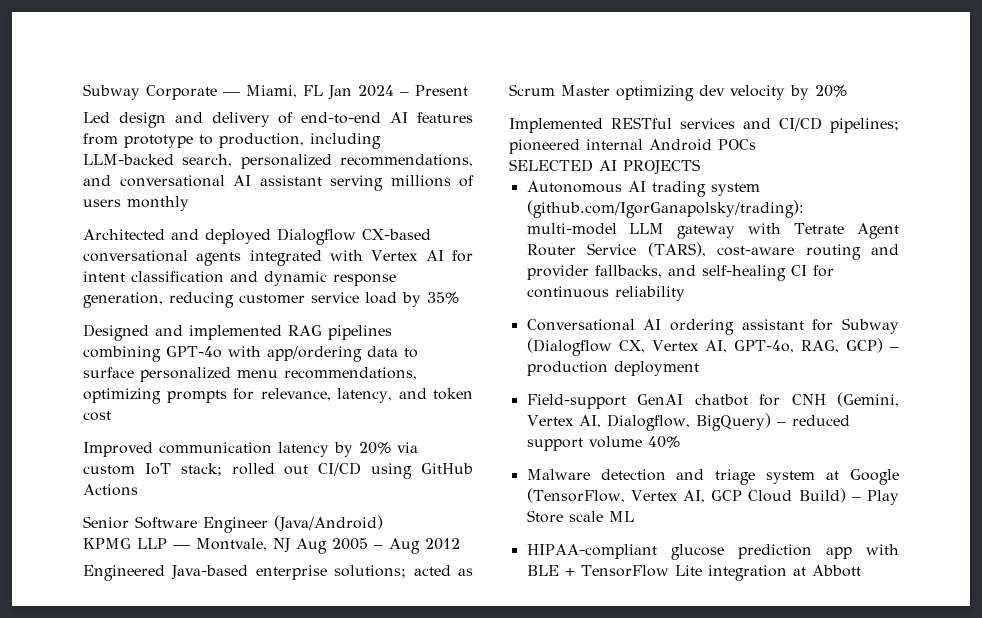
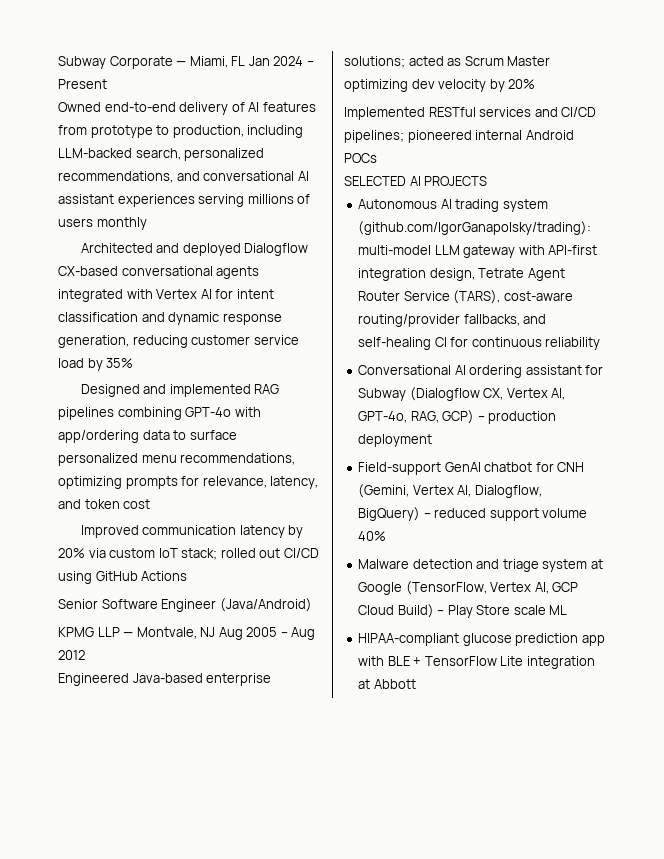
[83,112,203,128] Led design and -> [58,102,176,112] Owned end-to-end
[301,112,382,124] end-to-end -> (245, 107) none
(322, 180) none -> [117,194,195,207] experiences
(782, 228) none -> [548,245,598,255] [358,268,475,281] API-first integration design,
[805,244,899,260] [526,265,589,280] routing and provider -> [358,314,461,327] routing/provider

